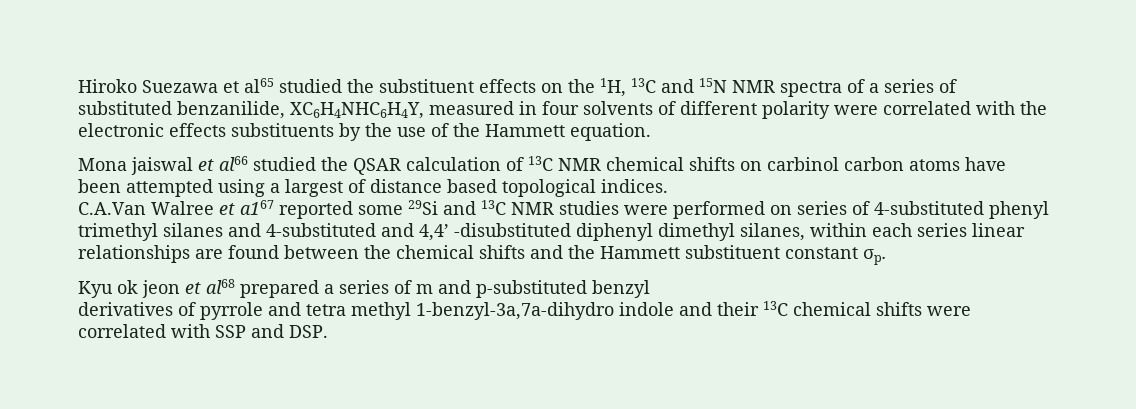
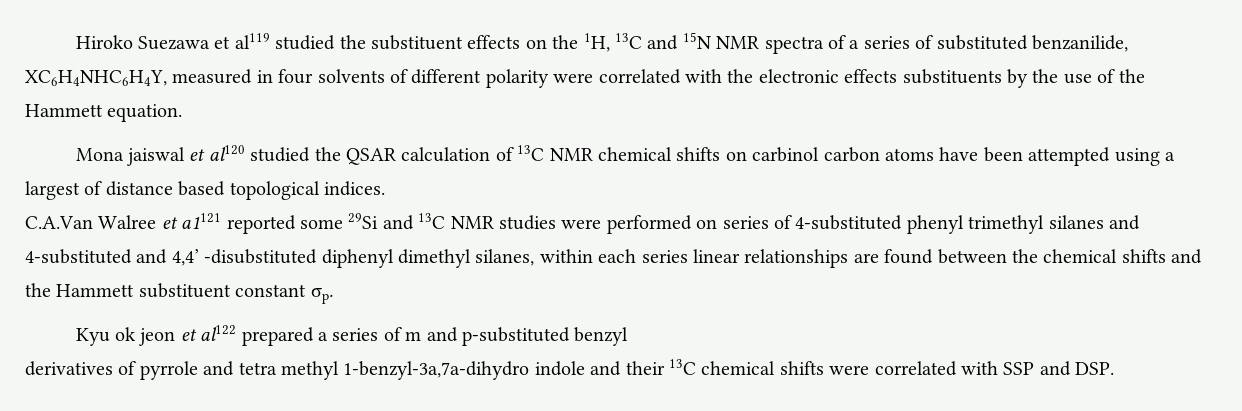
[244,78,274,93] al65 -> [234,33,270,49] al119
[219,156,248,171] al66 -> [208,145,245,161] al120
[240,200,274,215] a167 -> [181,213,222,229] a1121
[206,279,235,294] al68 -> [200,325,237,341] al122

